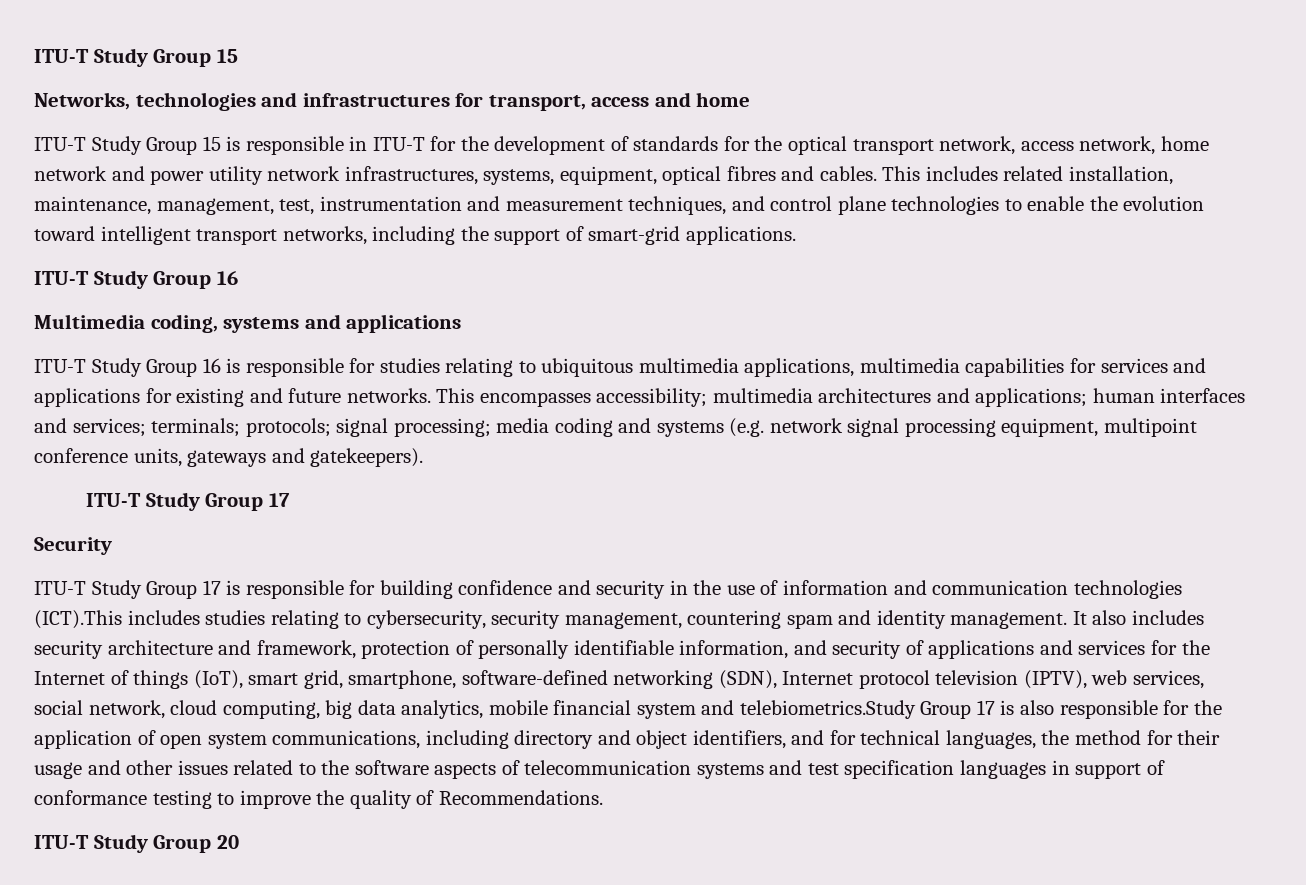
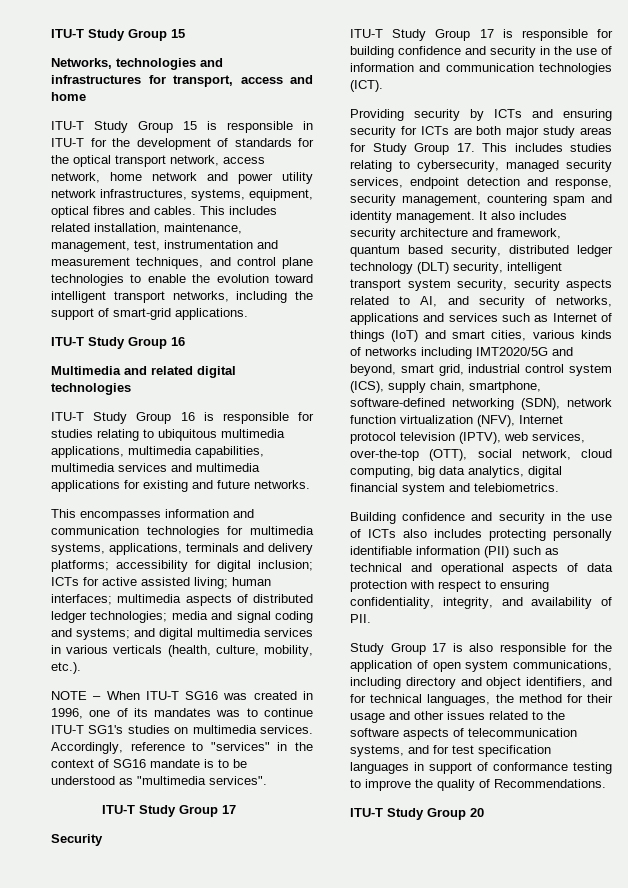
[150,314,462,333] coding, systems and applications -> [124,366,236,378] [51,383,131,395] and related digital technologies
[965,358,1097,377] capabilities for -> [195,446,264,458] [51,463,115,472] capabilities, multimedia
(1207, 365) none -> [196,463,260,472] multimedia
(431, 395) none -> (310, 484) //
[596,388,1246,407] [34,418,1198,437] [34,448,424,467] accessibility; multimedia architectures and applications; human interfaces and services; terminals; protocols; signal processing; media coding and systems (e.g. network signal processing equipment, multipoint conference units, gateways and gatekeepers). -> [165,509,254,518] [51,526,314,538] [51,543,313,555] [51,560,313,572] [51,577,271,589] [51,594,313,606] [51,611,313,623] [51,628,313,640] [51,645,313,657] [51,662,81,674] [51,691,313,700] [51,708,313,719] [51,725,313,734] [51,742,313,754] [51,759,247,768] [51,776,267,785] information and communication technologies for multimedia systems, applications, terminals and delivery platforms; accessibility for digital inclusion; ICTs for active assisted living; human interfaces; multimedia aspects of distributed ledger technologies; media and signal coding and systems; and digital multimedia services in various verticals (health, culture, mobility, etc.). // NOTE – When ITU-T SG16 was created in 1996, one of its mandates was to continue ITU-T SG1's studies on multimedia services. Accordingly, reference to "services" in the context of SG16 mandate is to be understood as "multimedia services".
[34,610,122,629] (ICT).This -> [350,80,383,92] [350,109,612,121] [350,126,612,138] [350,143,507,155] (ICT). // Providing security by ICTs and ensuring security for ICTs are both major study areas for Study Group 17. This
(486, 619) none -> [506,160,612,172] [350,177,612,189] managed security services, endpoint detection and response,
[361,640,789,659] protection of personally identifiable information, -> [350,245,613,257] [350,262,562,274] [350,279,612,291] [350,296,438,307] quantum based security, distributed ledger technology (DLT) security, intelligent transport system security, security aspects related to AI,
(924, 647) none -> [556,296,612,307] networks,
[1151,640,1210,655] for the -> [502,313,549,322] such as
[193,670,777,689] (IoT), smart grid, smartphone, software-defined networking (SDN), -> [391,330,612,342] [350,347,573,359] [350,364,612,376] [350,381,541,393] [350,398,612,410] [350,415,515,427] (IoT) and smart cities, various kinds of networks including IMT2020/5G and beyond, smart grid, industrial control system (ICS), supply chain, smartphone, software-defined networking (SDN), network function virtualization (NFV),
(1205, 679) none -> [350,449,468,461] over-the-top (OTT),
[488,700,548,715] mobile -> [528,466,562,478] digital
[739,700,916,719] telebiometrics.Study -> [474,483,559,492] [350,512,612,524] [350,529,612,541] [350,546,559,558] [350,563,613,575] [350,580,549,592] [350,597,612,609] [350,614,371,623] [350,643,384,655] telebiometrics. // Building confidence and security in the use of ICTs also includes protecting personally identifiable information (PII) such as technical and operational aspects of data protection with respect to ensuring confidentiality, integrity, and availability of PII. // Study
[696,760,803,779] systems and -> [350,745,449,757] systems, and for

